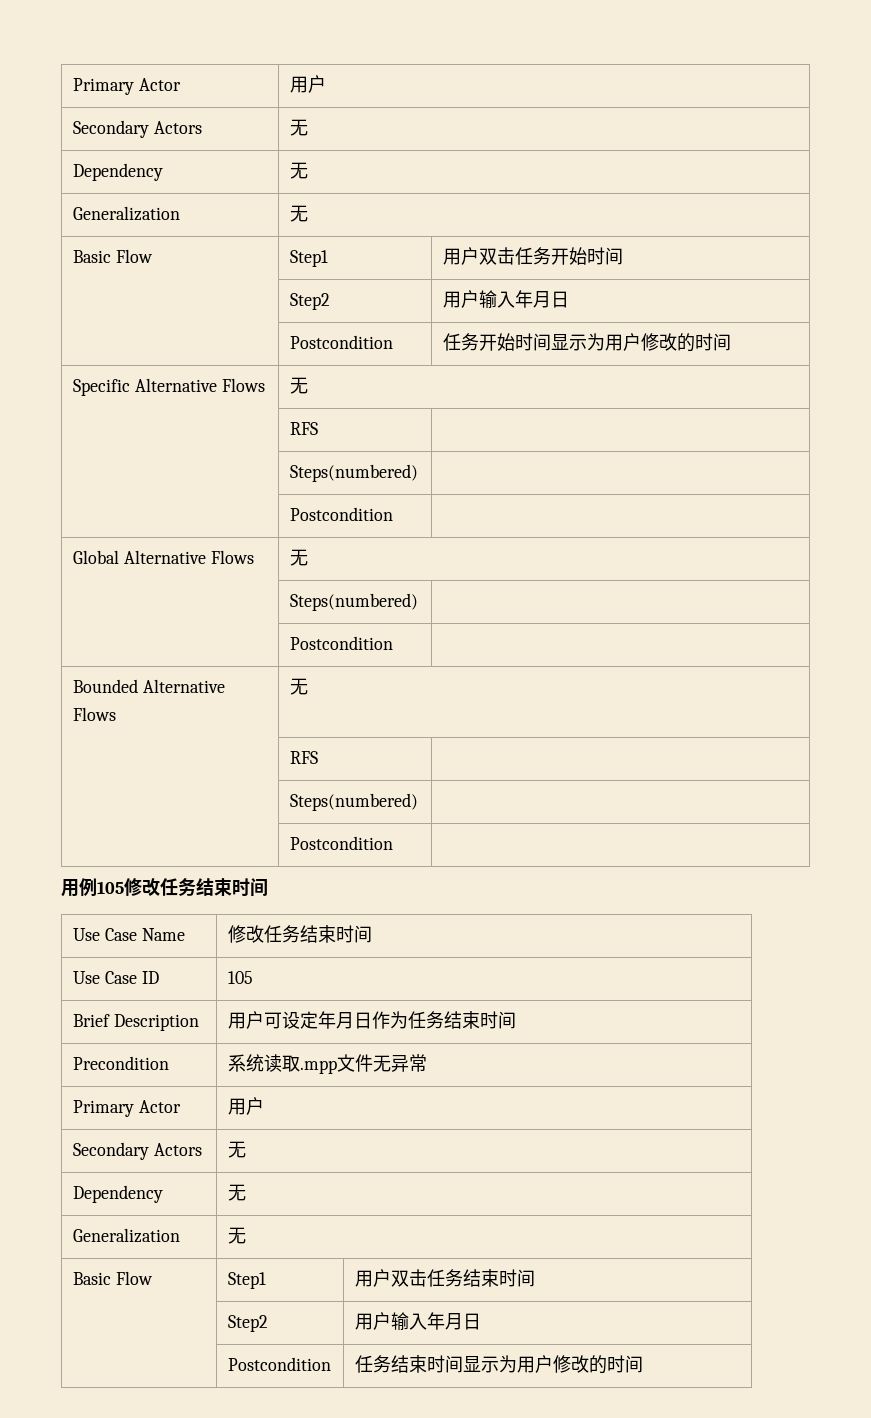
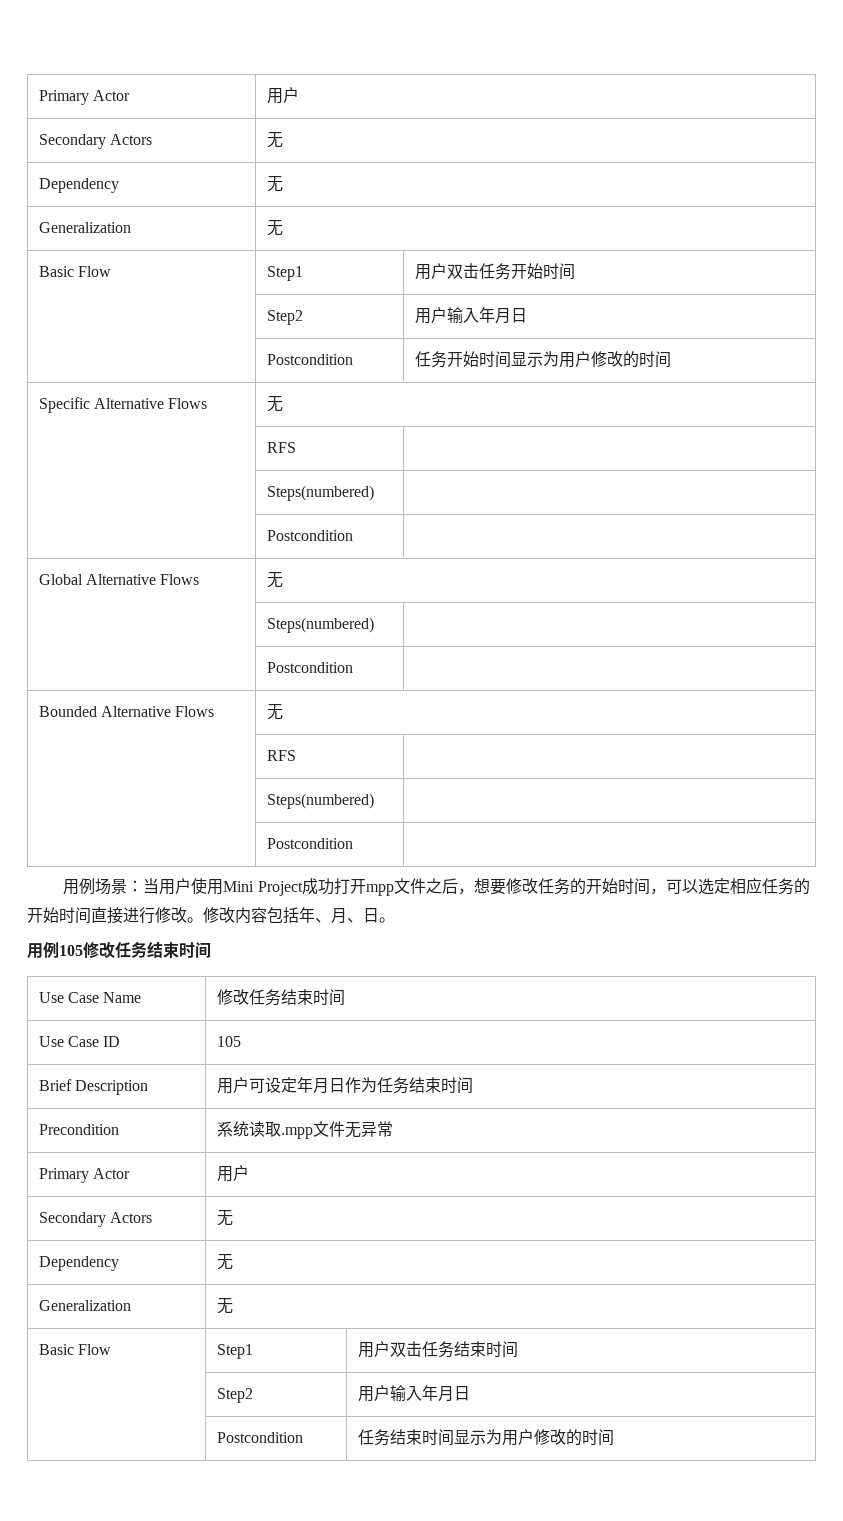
(393, 843) none -> [63,877,810,896] [27,907,395,924] // 用例场景：当用户使用Mini Project成功打开mpp文件之后，想要修改任务的开始时间，可以选定相应任务的开始时间直接进行修改。修改内容包括年、月、日。

